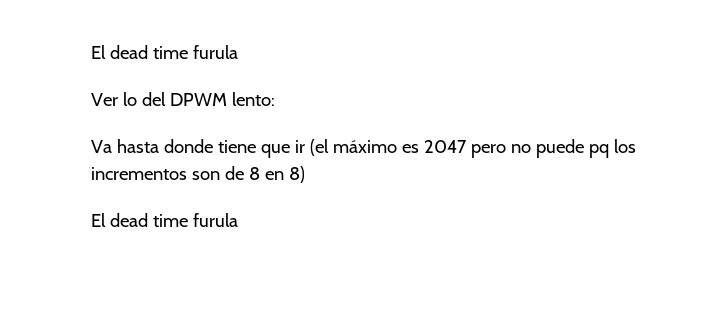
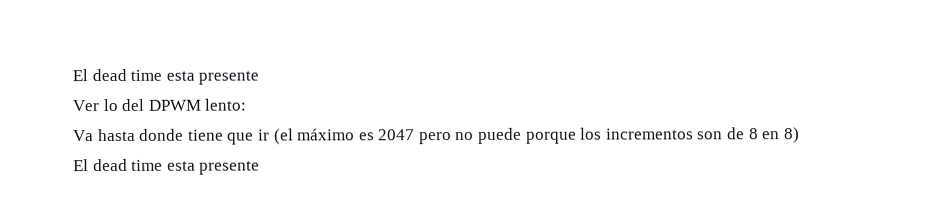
[91,45,238,59] El dead time furula -> [72,68,260,85] El dead time esta presente
[588,144,609,158] pq -> [525,131,577,144] porque
[192,213,238,227] furula -> [166,160,261,175] esta presente

